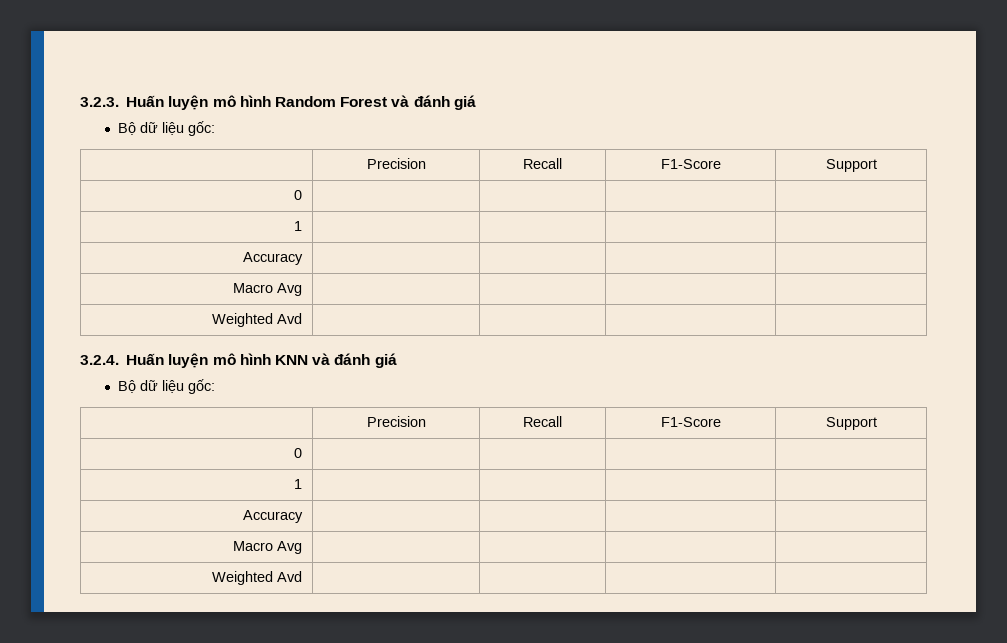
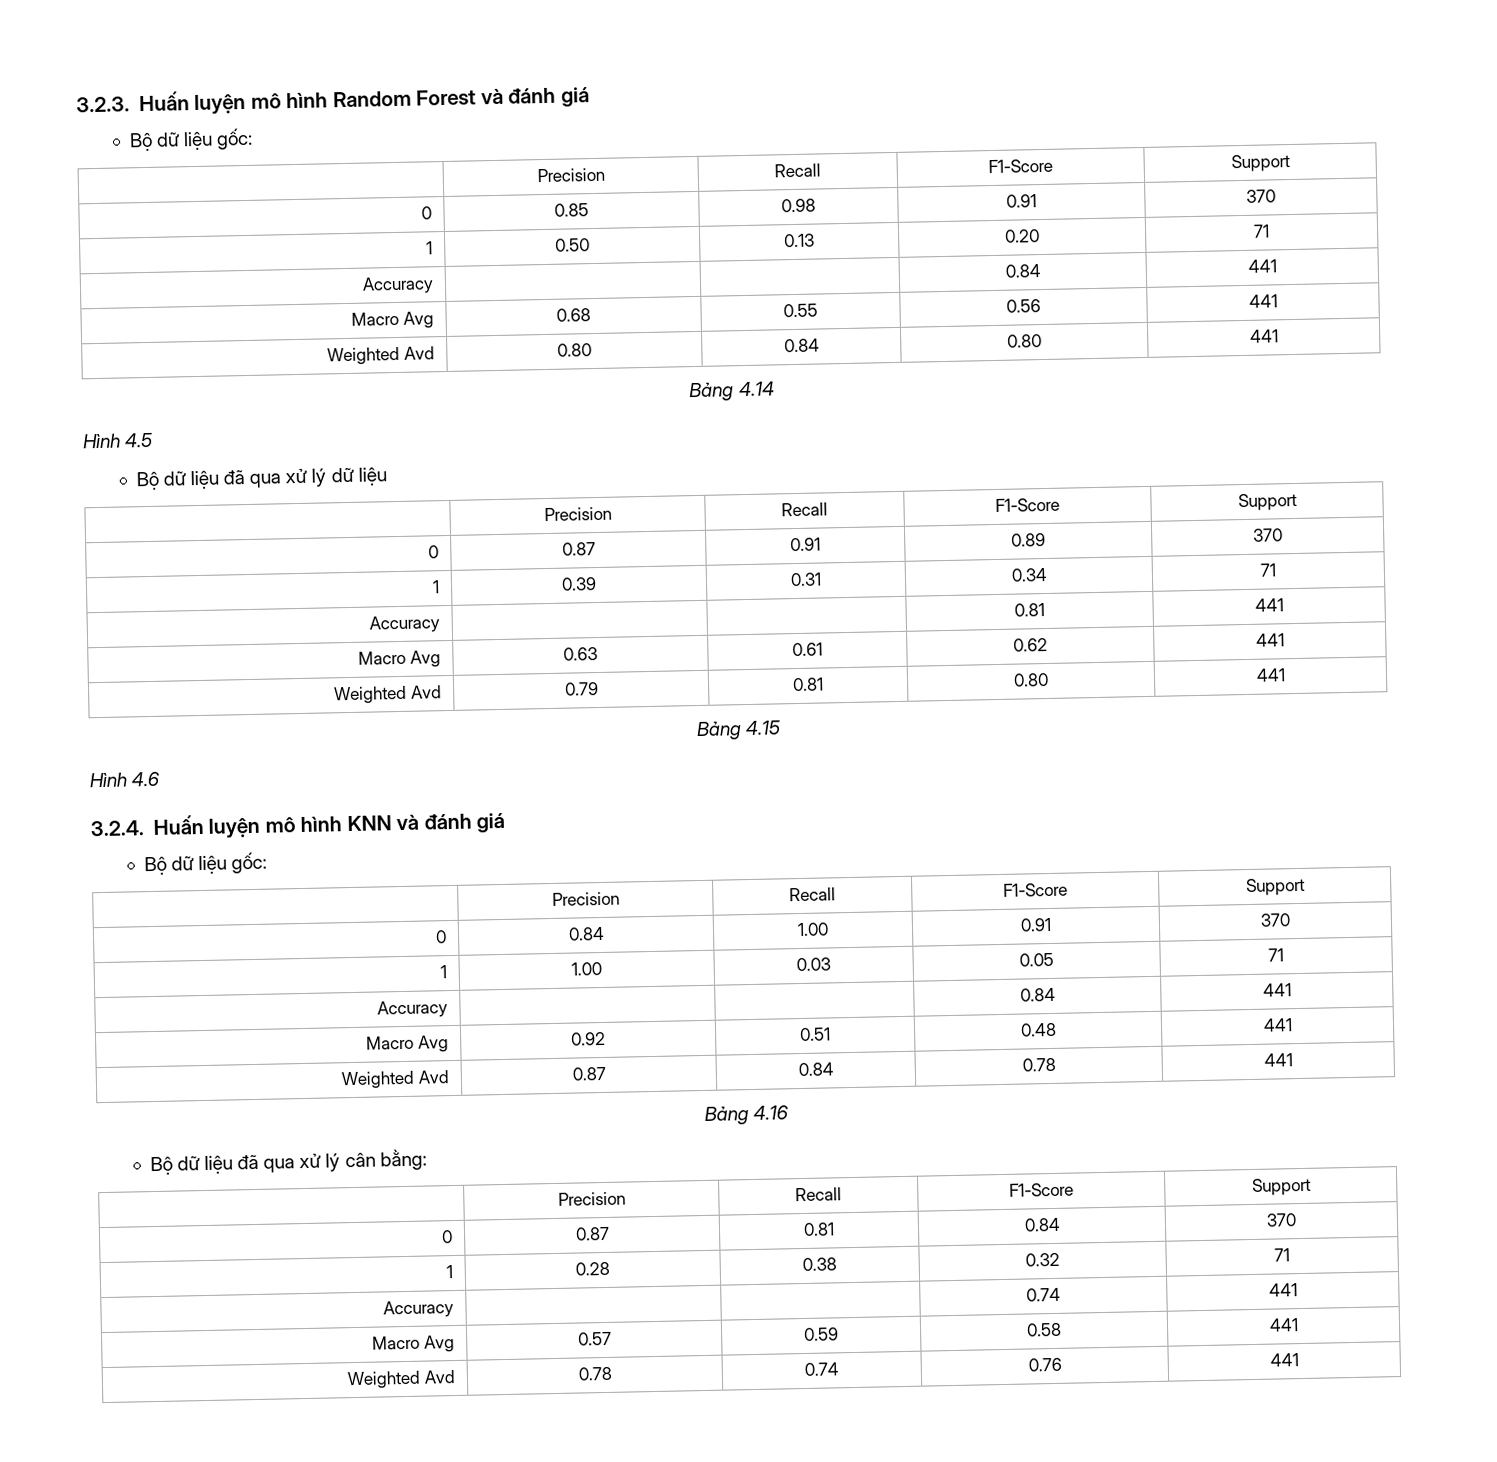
[293,221,302,231] [242,252,303,265] [232,283,302,296] [211,313,302,327] | | | // 1 | | | | // Accuracy | | | | // Macro Avg | | | | // Weighted Avd | | | | -> [554,203,589,217] [781,198,816,213] [1006,194,1037,208] [1246,189,1276,203] [425,241,433,255] [555,238,590,252] [784,233,815,248] [1004,229,1040,243] [1253,224,1270,238] [361,276,434,295] [1004,264,1041,278] [1247,259,1277,273] [351,311,434,329] [556,308,591,322] [783,303,818,318] [1006,299,1041,313] [1248,294,1278,308] [327,346,435,366] [557,343,592,357] [783,338,820,353] [1007,334,1042,348] [1249,329,1279,343] [689,381,775,402] [82,432,154,449] [135,467,387,491] [543,506,612,522] [781,502,828,517] [995,497,1060,512] [1237,492,1297,512] [427,545,439,559] [561,542,596,556] [790,537,821,552] [1011,533,1046,547] [1253,528,1283,542] [431,580,440,594] [561,577,597,591] [790,572,822,587] [1010,567,1048,582] [1260,563,1277,577] [368,615,440,634] [1014,603,1045,617] [1254,598,1284,612] [358,650,441,668] [563,647,598,661] [792,642,823,657] [1013,637,1048,652] [1255,633,1285,647] [334,685,442,705] [563,682,599,696] [792,677,824,692] [1013,672,1049,687] [1255,668,1286,682] [695,720,782,741] [89,771,161,788] 0.85 | 0.98 | 0.91 | 370 // 1 | 0.50 | 0.13 | 0.20 | 71 // Accuracy | | | 0.84 | 441 // Macro Avg | 0.68 | 0.55 | 0.56 | 441 // Weighted Avd | 0.80 | 0.84 | 0.80 | 441 // Bảng 4.14 // Hình 4.5 // Bộ dữ liệu đã qua xử lý dữ liệu // | Precision | Recall | F1-Score | Support // 0 | 0.87 | 0.91 | 0.89 | 370 // 1 | 0.39 | 0.31 | 0.34 | 71 // Accuracy | | | 0.81 | 441 // Macro Avg | 0.63 | 0.61 | 0.62 | 441 // Weighted Avd | 0.79 | 0.81 | 0.80 | 441 // Bảng 4.15 // Hình 4.6
[293,479,302,489] [242,510,303,523] [232,541,302,554] [211,571,302,585] | | | // 1 | | | | // Accuracy | | | | // Macro Avg | | | | // Weighted Avd | | | | -> [567,926,605,941] [797,922,829,937] [1020,917,1052,932] [1260,913,1291,927] [439,965,447,979] [571,961,602,976] [796,957,831,972] [1019,952,1054,967] [1268,948,1284,962] [376,1000,448,1019] [1019,987,1056,1002] [1262,983,1292,997] [366,1035,449,1053] [571,1031,606,1046] [799,1027,831,1042] [1019,1022,1057,1037] [1262,1018,1293,1032] [341,1070,450,1090] [571,1066,606,1081] [797,1062,834,1077] [1021,1057,1056,1072] [1263,1053,1293,1067] [703,1105,790,1125] [149,1148,427,1176] [557,1191,626,1206] [795,1187,842,1202] [1009,1182,1074,1197] [1251,1177,1311,1196] [440,1230,453,1244] [574,1226,610,1241] [803,1222,835,1236] [1023,1217,1061,1232] [1266,1213,1297,1227] [445,1265,453,1279] [575,1261,610,1276] [802,1257,837,1272] [1025,1252,1060,1267] [1274,1248,1290,1262] [382,1300,454,1319] [1026,1287,1061,1302] [1268,1283,1298,1297] [372,1335,455,1353] [577,1331,612,1346] [803,1327,839,1342] [1026,1322,1062,1337] [1268,1318,1299,1332] [347,1370,456,1390] [577,1366,612,1381] [804,1362,839,1376] [1027,1357,1062,1372] [1269,1353,1299,1367] 0.84 | 1.00 | 0.91 | 370 // 1 | 1.00 | 0.03 | 0.05 | 71 // Accuracy | | | 0.84 | 441 // Macro Avg | 0.92 | 0.51 | 0.48 | 441 // Weighted Avd | 0.87 | 0.84 | 0.78 | 441 // Bảng 4.16 // Bộ dữ liệu đã qua xử lý cân bằng: // | Precision | Recall | F1-Score | Support // 0 | 0.87 | 0.81 | 0.84 | 370 // 1 | 0.28 | 0.38 | 0.32 | 71 // Accuracy | | | 0.74 | 441 // Macro Avg | 0.57 | 0.59 | 0.58 | 441 // Weighted Avd | 0.78 | 0.74 | 0.76 | 441

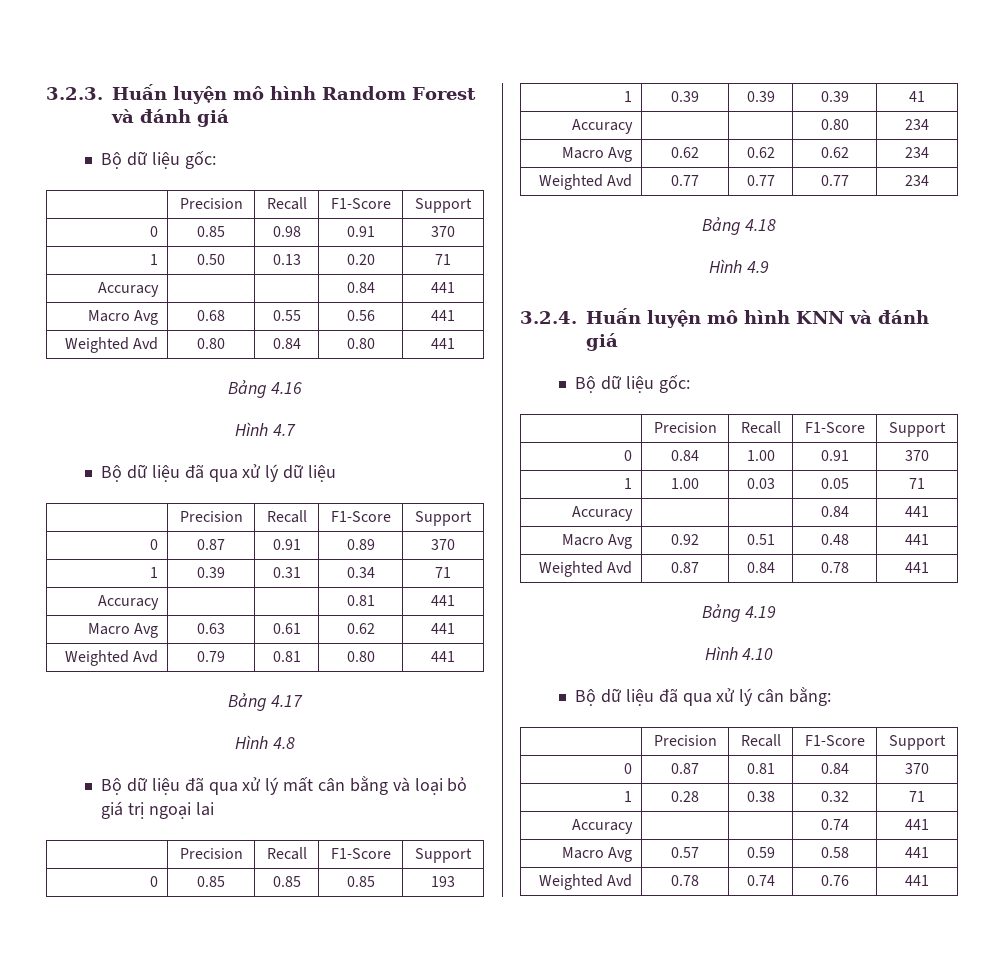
[737,381,775,397] [82,432,154,449] 4.14 // Hình 4.5 -> [271,382,303,394] [235,422,296,436] 4.16 // Hình 4.7
[745,720,782,736] [89,771,161,788] 4.15 // Hình 4.6 -> [271,695,304,707] [235,735,295,749] [101,776,468,795] [101,801,214,819] [179,848,243,859] [266,847,307,860] [330,848,391,859] [415,848,472,863] [150,876,159,887] [197,876,225,887] [272,876,301,887] [346,876,375,887] [431,876,455,887] [624,91,633,102] [671,91,699,102] [746,91,775,102] [820,91,849,102] [909,91,925,102] [572,119,634,134] [820,119,849,130] [905,119,929,130] [562,147,633,162] [671,147,699,158] [746,147,775,158] [820,147,849,158] [905,147,929,158] [539,174,633,190] [671,175,699,186] [746,175,775,186] [820,175,849,186] [905,175,929,186] [701,217,777,235] [709,259,769,273] 4.17 // Hình 4.8 // Bộ dữ liệu đã qua xử lý mất cân bằng và loại bỏ giá trị ngoại lai // | Precision | Recall | F1-Score | Support // 0 | 0.85 | 0.85 | 0.85 | 193 // 1 | 0.39 | 0.39 | 0.39 | 41 // Accuracy | | | 0.80 | 234 // Macro Avg | 0.62 | 0.62 | 0.62 | 234 // Weighted Avd | 0.77 | 0.77 | 0.77 | 234 // Bảng 4.18 // Hình 4.9
[753,1105,790,1120] 4.16 -> [745,606,777,618] [704,646,774,660] 4.19 // Hình 4.10

